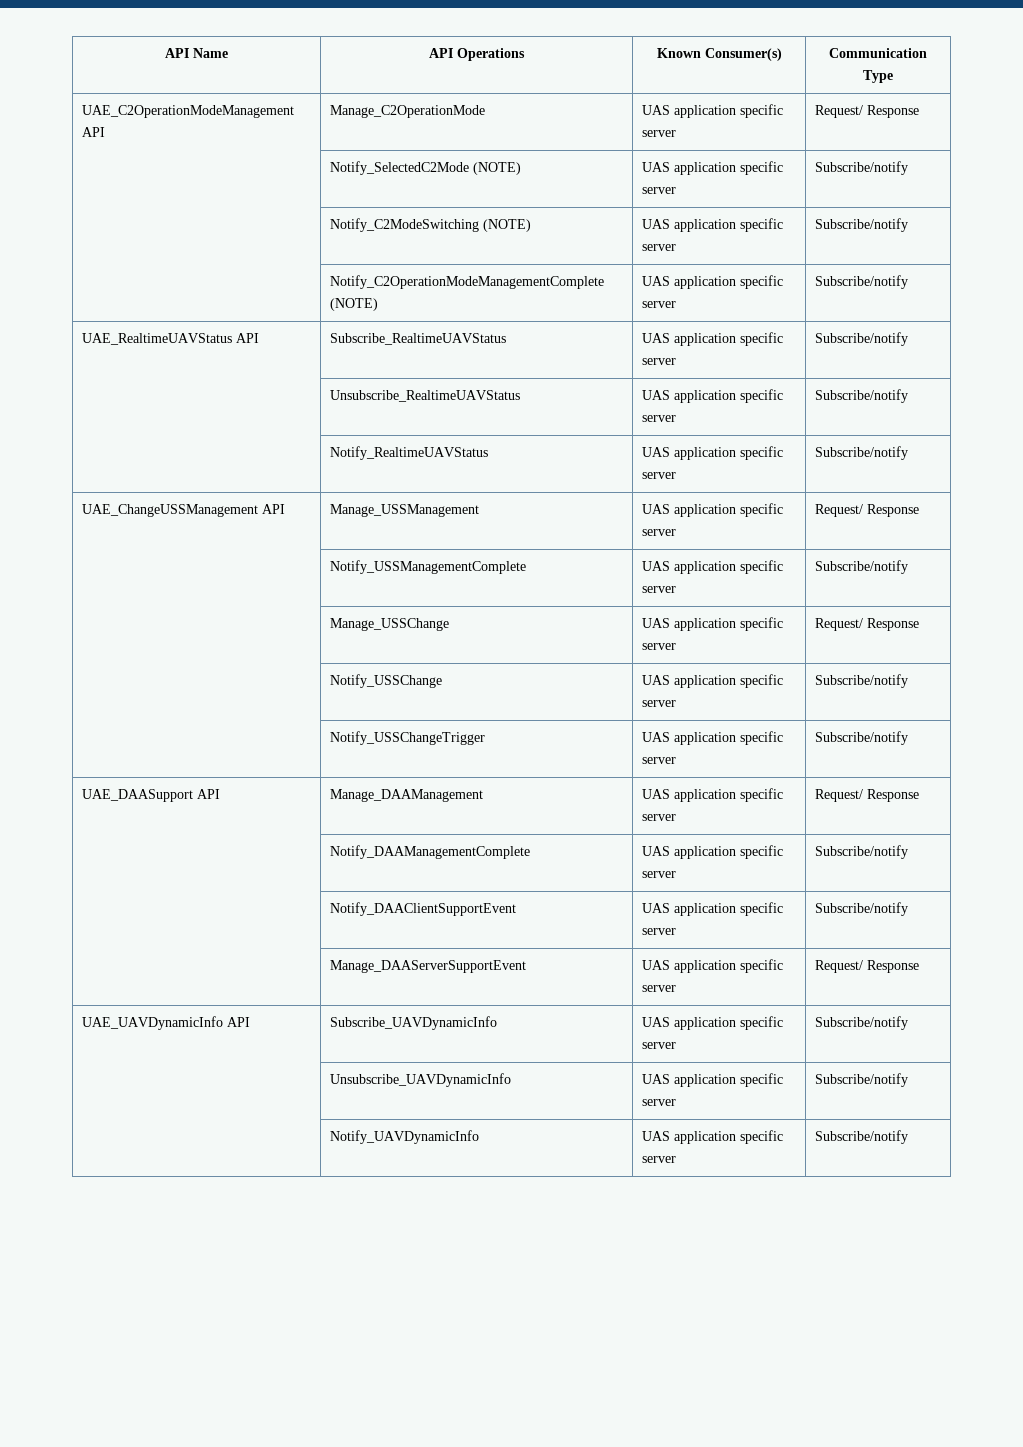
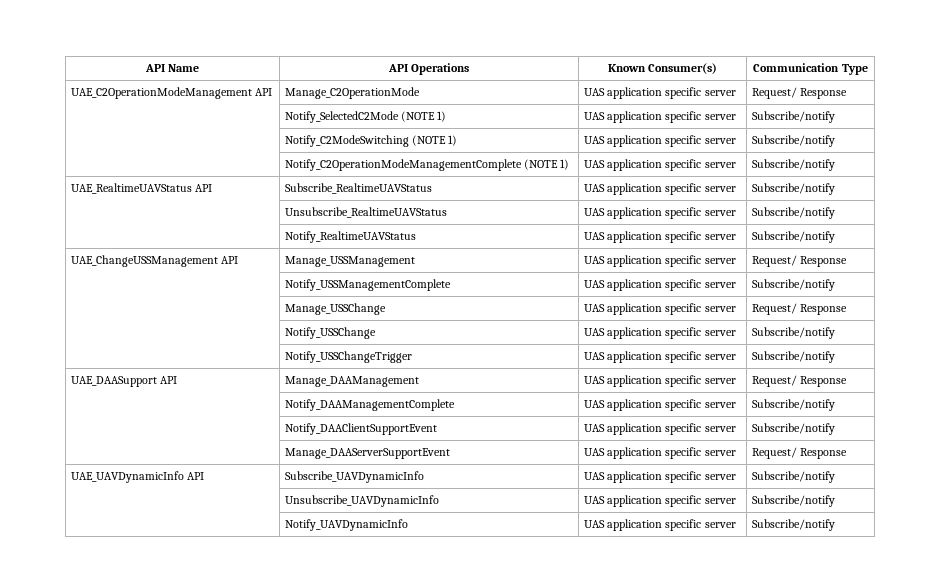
[472,162,521,175] (NOTE) -> [401,111,447,122] (NOTE 1)
[482,219,531,232] (NOTE) -> [412,135,458,146] (NOTE 1)
[329,298,378,311] (NOTE) -> [524,159,570,170] (NOTE 1)

